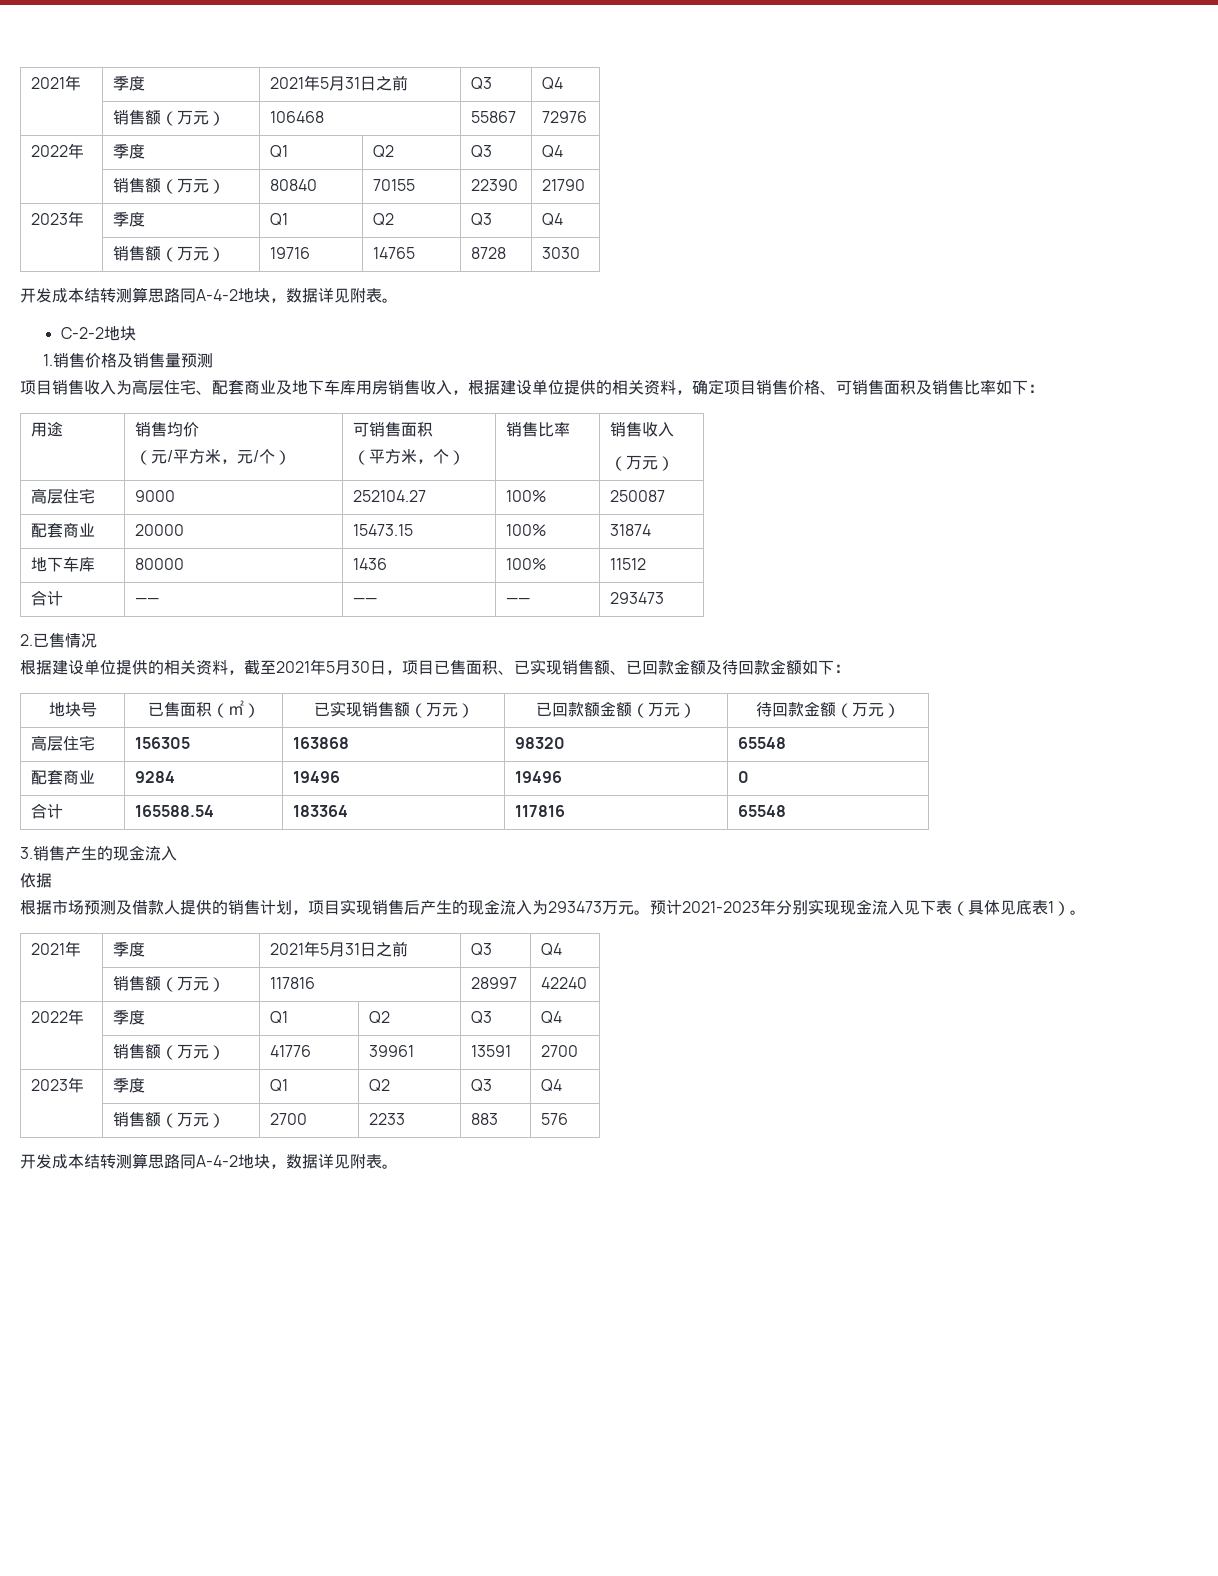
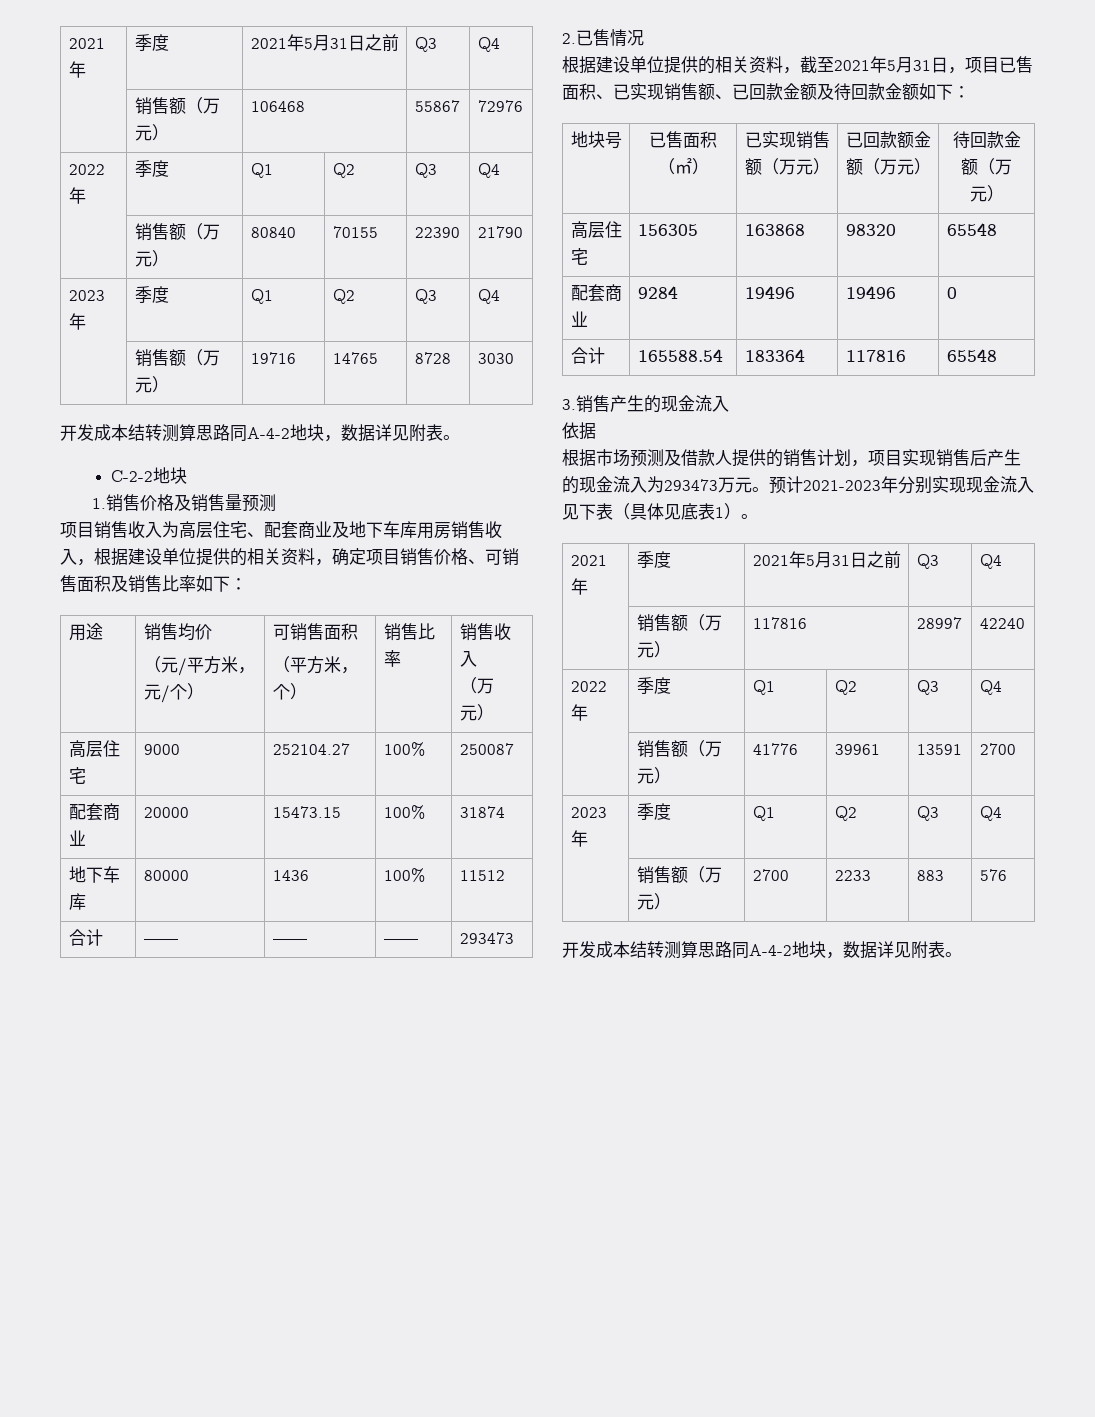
[351,661,370,673] 30 -> [913,60,931,71] 31

